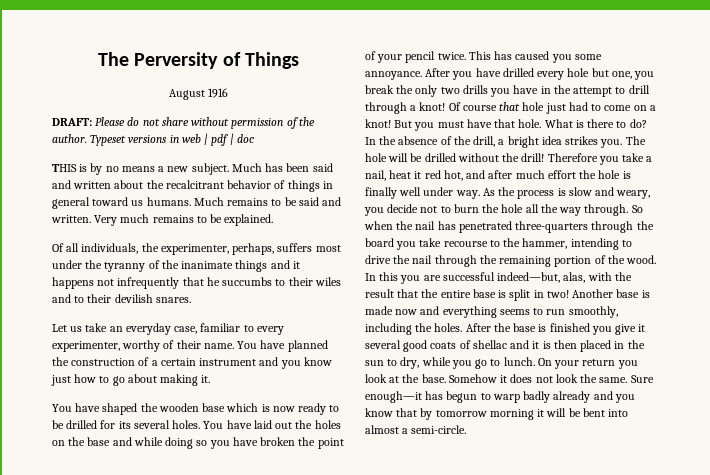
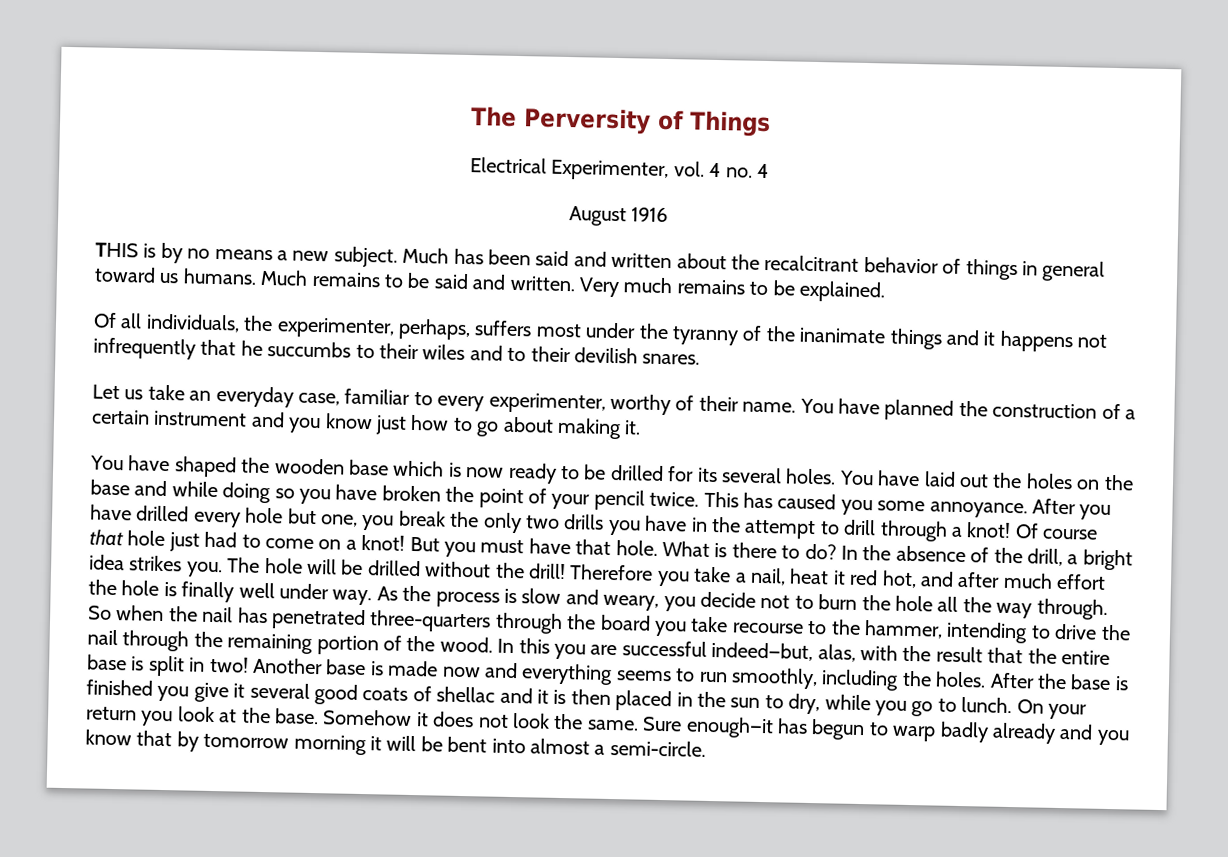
[168,88,229,100] [52,117,315,129] [52,133,254,146] August 1916 // DRAFT: Please do not share without permission of the author. Typeset versions in web | pdf | doc -> [470,157,769,182] [568,206,669,227] Electrical Experimenter, vol. 4 no. 4 // August 1916

